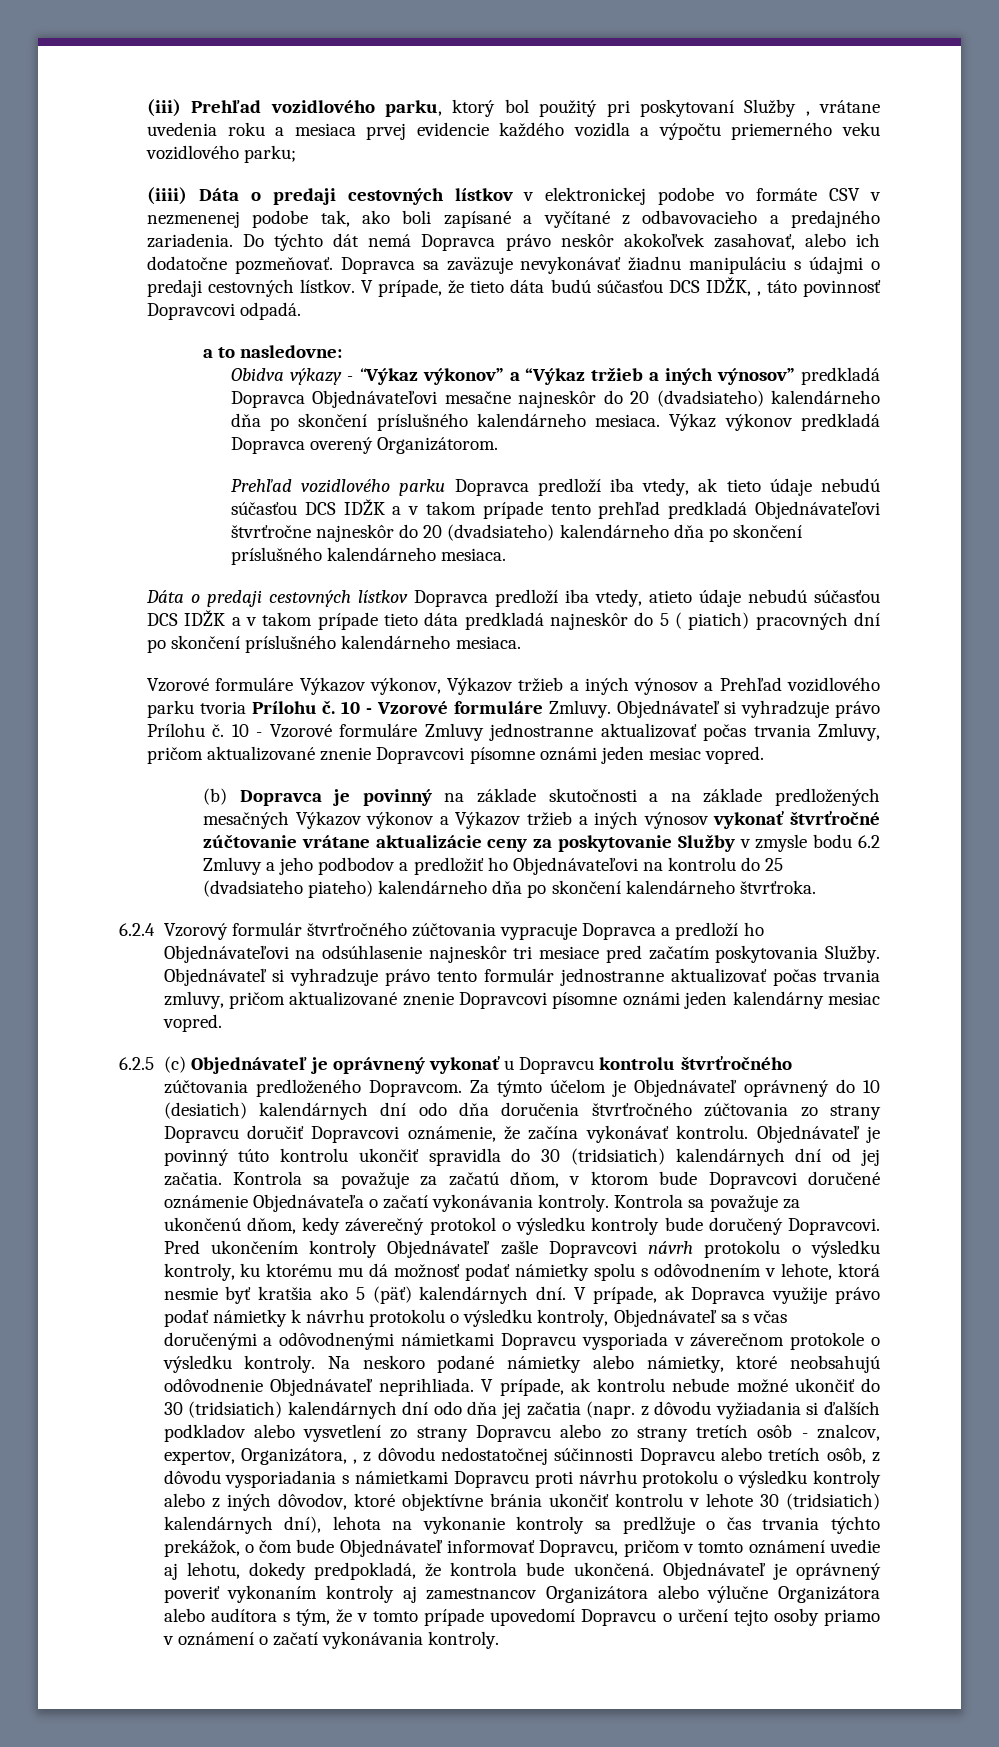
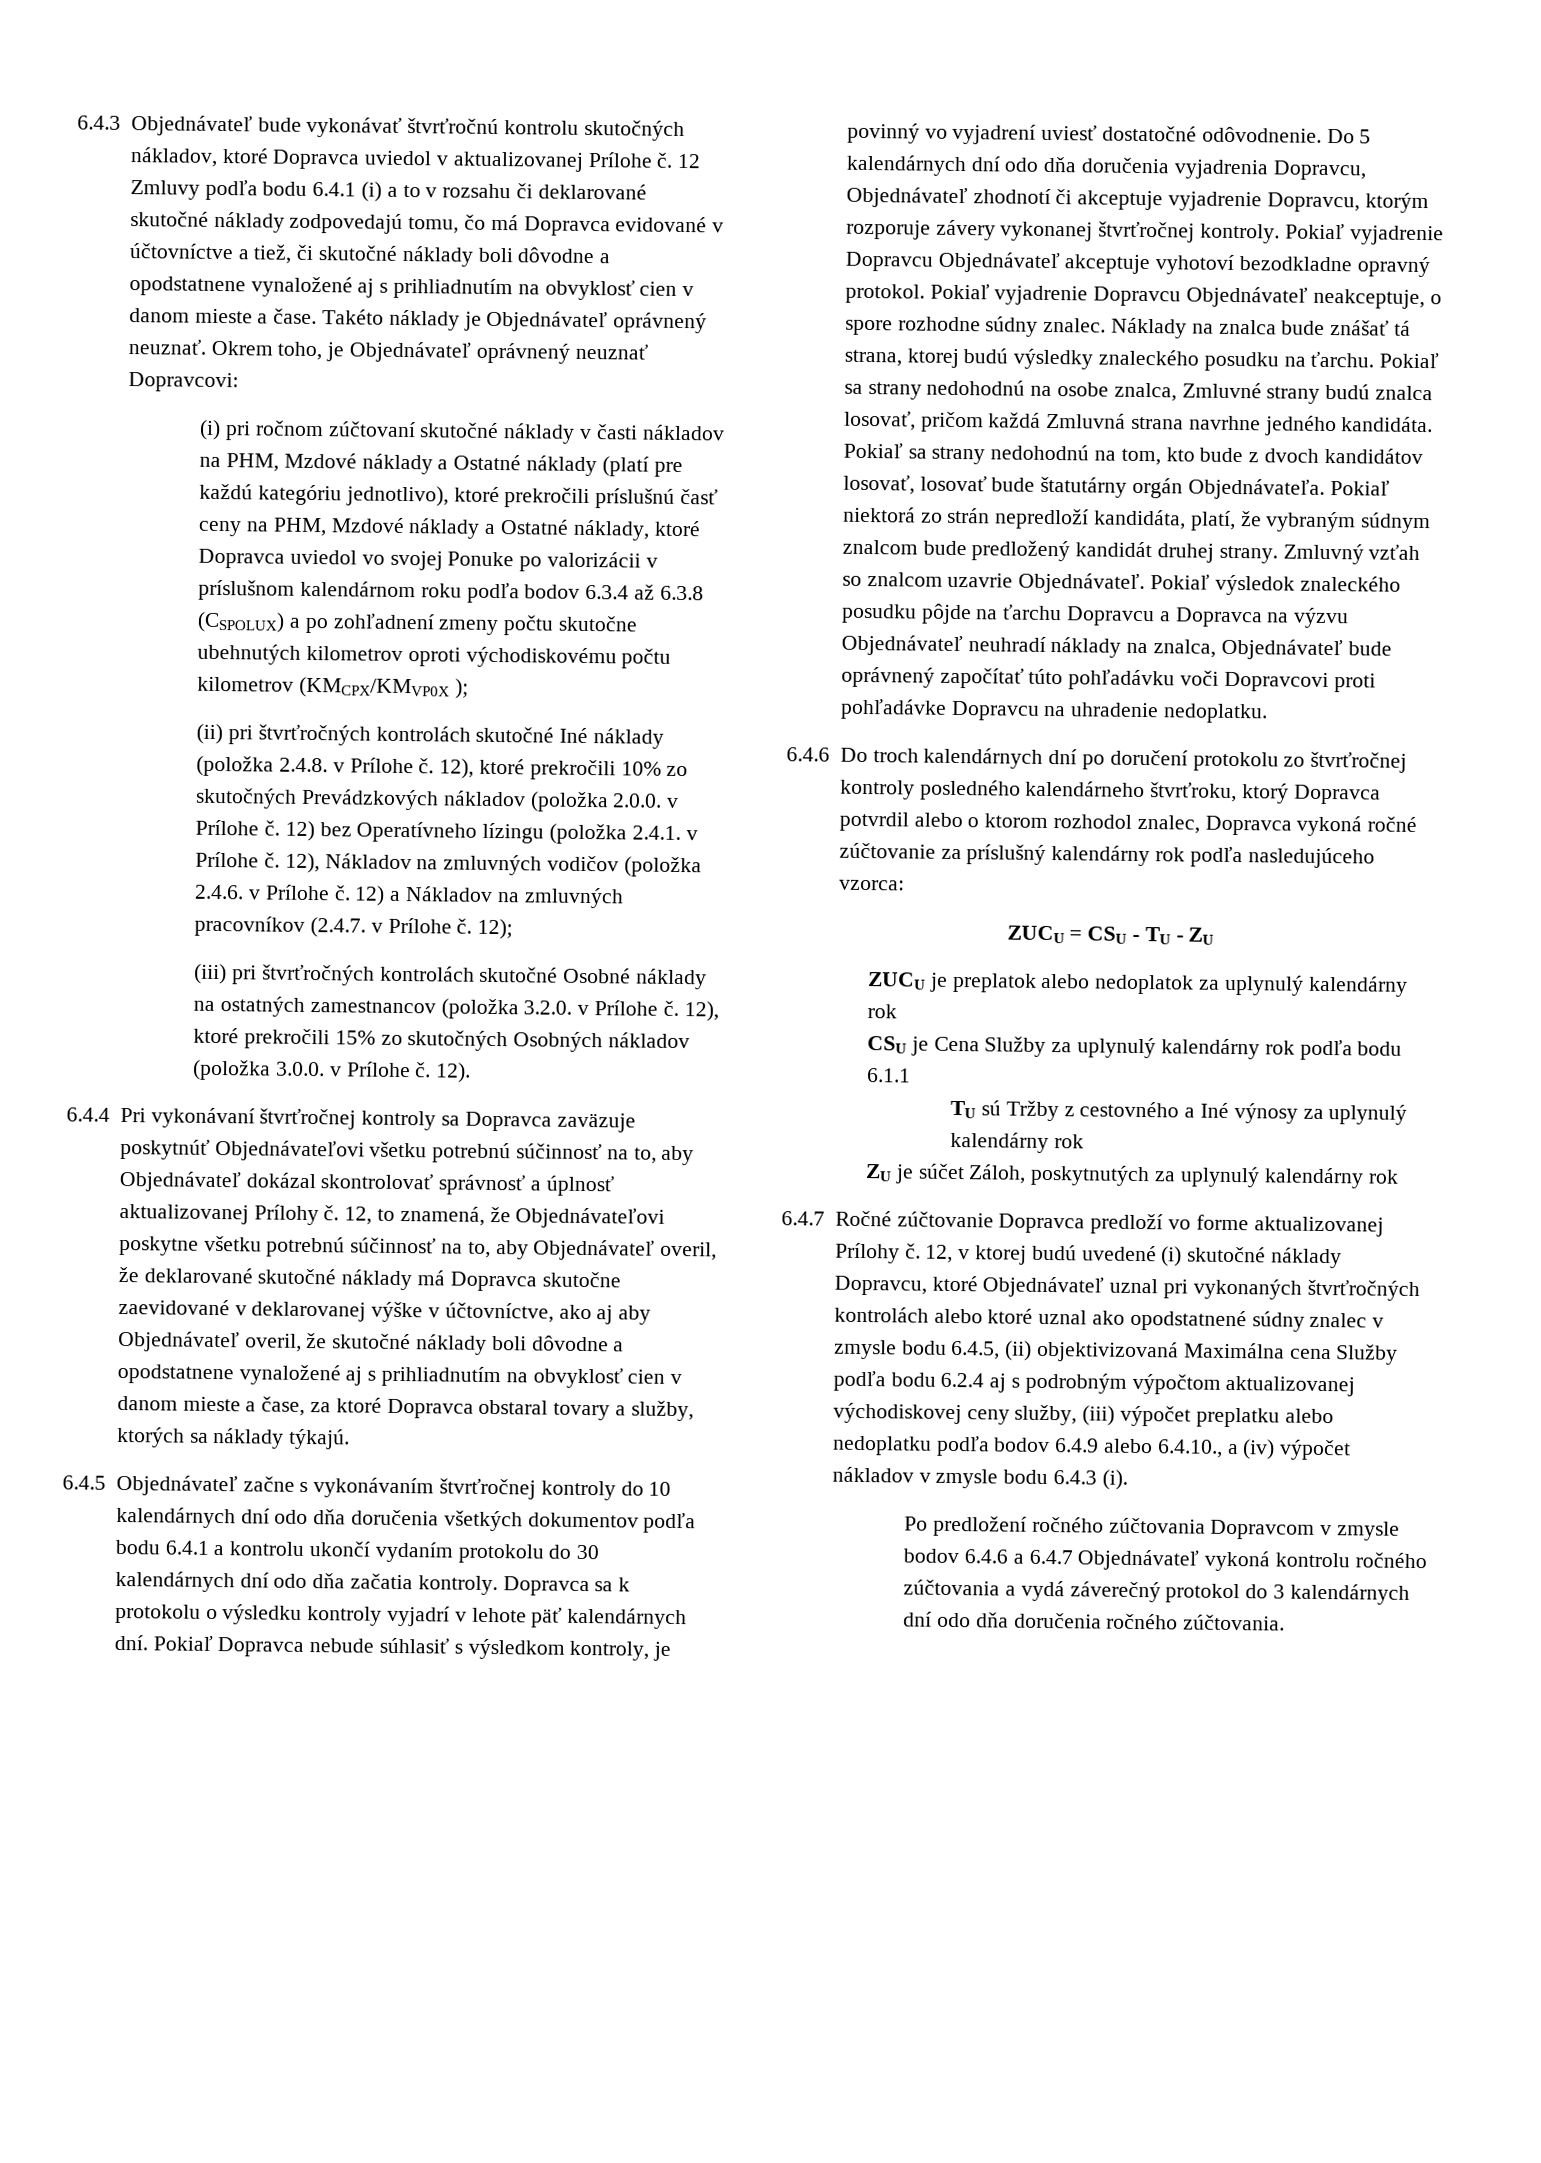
[146,99,880,117] [146,122,881,140] [145,145,297,163] [146,187,882,205] [146,210,881,228] [146,233,880,251] [146,256,881,274] [146,277,881,297] [146,302,302,320] [202,345,343,358] [230,367,881,385] [230,390,880,408] [230,413,880,431] [230,437,499,454] [230,478,880,496] [230,499,880,519] [230,524,802,542] [230,547,507,565] [145,589,880,607] [146,610,881,630] [146,635,521,653] [146,677,881,695] [146,700,880,718] [146,723,880,741] [146,746,765,764] [202,788,880,806] [202,811,880,829] [202,834,881,852] [202,857,784,875] [202,880,816,898] [119,922,764,940] [163,945,880,963] [163,968,881,986] [163,991,881,1009] [162,1014,222,1032] [119,1056,792,1074] [163,1079,829,1097] (iii) Prehľad vozidlového parku, ktorý bol použitý pri poskytovaní Služby , vrátane uvedenia roku a mesiaca prvej evidencie každého vozidla a výpočtu priemerného veku vozidlového parku; // (iiii) Dáta o predaji cestovných lístkov v elektronickej podobe vo formáte CSV v nezmenenej podobe tak, ako boli zapísané a vyčítané z odbavovacieho a predajného zariadenia. Do týchto dát nemá Dopravca právo neskôr akokoľvek zasahovať, alebo ich dodatočne pozmeňovať. Dopravca sa zaväzuje nevykonávať žiadnu manipuláciu s údajmi o predaji cestovných lístkov. V prípade, že tieto dáta budú súčasťou DCS IDŽK, , táto povinnosť Dopravcovi odpadá. // a to nasledovne: // Obidva výkazy - “Výkaz výkonov” a “Výkaz tržieb a iných výnosov” predkladá Dopravca Objednávateľovi mesačne najneskôr do 20 (dvadsiateho) kalendárneho dňa po skončení príslušného kalendárneho mesiaca. Výkaz výkonov predkladá Dopravca overený Organizátorom. // Prehľad vozidlového parku Dopravca predloží iba vtedy, ak tieto údaje nebudú súčasťou DCS IDŽK a v takom prípade tento prehľad predkladá Objednávateľovi štvrťročne najneskôr do 20 (dvadsiateho) kalendárneho dňa po skončení príslušného kalendárneho mesiaca. // Dáta o predaji cestovných lístkov Dopravca predloží iba vtedy, atieto údaje nebudú súčasťou DCS IDŽK a v takom prípade tieto dáta predkladá najneskôr do 5 ( piatich) pracovných dní po skončení príslušného kalendárneho mesiaca. // Vzorové formuláre Výkazov výkonov, Výkazov tržieb a iných výnosov a Prehľad vozidlového parku tvoria Prílohu č. 10 - Vzorové formuláre Zmluvy. Objednávateľ si vyhradzuje právo Prílohu č. 10 - Vzorové formuláre Zmluvy jednostranne aktualizovať počas trvania Zmluvy, pričom aktualizované znenie Dopravcovi písomne oznámi jeden mesiac vopred. // (b) Dopravca je povinný na základe skutočnosti a na základe predložených mesačných Výkazov výkonov a Výkazov tržieb a iných výnosov vykonať štvrťročné zúčtovanie vrátane aktualizácie ceny za poskytovanie Služby v zmysle bodu 6.2 Zmluvy a jeho podbodov a predložiť ho Objednávateľovi na kontrolu do 25 (dvadsiateho piateho) kalendárneho dňa po skončení kalendárneho štvrťroka. // 6.2.4 Vzorový formulár štvrťročného zúčtovania vypracuje Dopravca a predloží ho Objednávateľovi na odsúhlasenie najneskôr tri mesiace pred začatím poskytovania Služby. Objednávateľ si vyhradzuje právo tento formulár jednostranne aktualizovať počas trvania zmluvy, pričom aktualizované znenie Dopravcovi písomne oznámi jeden kalendárny mesiac vopred. // 6.2.5 (c) Objednávateľ je oprávnený vykonať u Dopravcu kontrolu štvrťročného zúčtovania predloženého Dopravcom. Za týmto účelom je Objednávateľ oprávnený -> [77,115,685,142] [129,147,702,172] [129,179,647,202] [129,211,725,237] [128,243,611,267] [128,276,695,301] [128,308,708,334] [127,339,648,364] [127,372,239,393] [199,419,725,444] [199,452,683,478] [199,483,718,509] [198,517,701,541] [198,548,658,572] [198,579,704,604] [197,611,638,636] [197,643,672,669] [197,676,469,699] [196,723,664,749] [196,755,689,781] [195,787,680,813] [195,819,698,845] [195,851,702,878] [194,884,624,909] [194,915,514,940] [194,963,707,990] [193,996,719,1022] [193,1027,690,1053] [192,1059,472,1083] [66,1107,636,1133] [119,1138,695,1166] [118,1170,614,1197] [118,1203,666,1229] [118,1235,718,1261] [117,1266,621,1292] [117,1298,652,1325] [117,1330,625,1355] [116,1363,683,1389] [116,1395,694,1422] [116,1426,351,1450] [62,1474,616,1501] 6.4.3 Objednávateľ bude vykonávať štvrťročnú kontrolu skutočných nákladov, ktoré Dopravca uviedol v aktualizovanej Prílohe č. 12 Zmluvy podľa bodu 6.4.1 (i) a to v rozsahu či deklarované skutočné náklady zodpovedajú tomu, čo má Dopravca evidované v účtovníctve a tiež, či skutočné náklady boli dôvodne a opodstatnene vynaložené aj s prihliadnutím na obvyklosť cien v danom mieste a čase. Takéto náklady je Objednávateľ oprávnený neuznať. Okrem toho, je Objednávateľ oprávnený neuznať Dopravcovi: // (i) pri ročnom zúčtovaní skutočné náklady v časti nákladov na PHM, Mzdové náklady a Ostatné náklady (platí pre každú kategóriu jednotlivo), ktoré prekročili príslušnú časť ceny na PHM, Mzdové náklady a Ostatné náklady, ktoré Dopravca uviedol vo svojej Ponuke po valorizácii v príslušnom kalendárnom roku podľa bodov 6.3.4 až 6.3.8 (CSPOLUX) a po zohľadnení zmeny počtu skutočne ubehnutých kilometrov oproti východiskovému počtu kilometrov (KMCPX/KMVP0X ); // (ii) pri štvrťročných kontrolách skutočné Iné náklady (položka 2.4.8. v Prílohe č. 12), ktoré prekročili 10% zo skutočných Prevádzkových nákladov (položka 2.0.0. v Prílohe č. 12) bez Operatívneho lízingu (položka 2.4.1. v Prílohe č. 12), Nákladov na zmluvných vodičov (položka 2.4.6. v Prílohe č. 12) a Nákladov na zmluvných pracovníkov (2.4.7. v Prílohe č. 12); // (iii) pri štvrťročných kontrolách skutočné Osobné náklady na ostatných zamestnancov (položka 3.2.0. v Prílohe č. 12), ktoré prekročili 15% zo skutočných Osobných nákladov (položka 3.0.0. v Prílohe č. 12). // 6.4.4 Pri vykonávaní štvrťročnej kontroly sa Dopravca zaväzuje poskytnúť Objednávateľovi všetku potrebnú súčinnosť na to, aby Objednávateľ dokázal skontrolovať správnosť a úplnosť aktualizovanej Prílohy č. 12, to znamená, že Objednávateľovi poskytne všetku potrebnú súčinnosť na to, aby Objednávateľ overil, že deklarované skutočné náklady má Dopravca skutočne zaevidované v deklarovanej výške v účtovníctve, ako aj aby Objednávateľ overil, že skutočné náklady boli dôvodne a opodstatnene vynaložené aj s prihliadnutím na obvyklosť cien v danom mieste a čase, za ktoré Dopravca obstaral tovary a služby, ktorých sa náklady týkajú. // 6.4.5 Objednávateľ začne s vykonávaním štvrťročnej kontroly
[163,1102,882,1120] [163,1125,881,1143] [163,1148,880,1166] [163,1171,881,1189] [163,1194,800,1212] [163,1217,880,1235] [163,1240,881,1258] [163,1263,880,1281] [163,1286,880,1304] [163,1309,787,1327] [163,1332,881,1350] [162,1355,880,1373] [163,1378,880,1396] [163,1401,881,1419] [163,1424,880,1442] [163,1447,881,1465] [163,1470,882,1488] [163,1493,880,1511] [163,1516,881,1534] [163,1539,881,1557] [163,1562,881,1580] [163,1585,880,1603] [163,1608,881,1626] [162,1631,500,1649] (desiatich) kalendárnych dní odo dňa doručenia štvrťročného zúčtovania zo strany Dopravcu doručiť Dopravcovi oznámenie, že začína vykonávať kontrolu. Objednávateľ je povinný túto kontrolu ukončiť spravidla do 30 (tridsiatich) kalendárnych dní od jej začatia. Kontrola sa považuje za začatú dňom, v ktorom bude Dopravcovi doručené oznámenie Objednávateľa o začatí vykonávania kontroly. Kontrola sa považuje za ukončenú dňom, kedy záverečný protokol o výsledku kontroly bude doručený Dopravcovi. Pred ukončením kontroly Objednávateľ zašle Dopravcovi návrh protokolu o výsledku kontroly, ku ktorému mu dá možnosť podať námietky spolu s odôvodnením v lehote, ktorá nesmie byť kratšia ako 5 (päť) kalendárnych dní. V prípade, ak Dopravca využije právo podať námietky k návrhu protokolu o výsledku kontroly, Objednávateľ sa s včas doručenými a odôvodnenými námietkami Dopravcu vysporiada v záverečnom protokole o výsledku kontroly. Na neskoro podané námietky alebo námietky, ktoré neobsahujú odôvodnenie Objednávateľ neprihliada. V prípade, ak kontrolu nebude možné ukončiť do 30 (tridsiatich) kalendárnych dní odo dňa jej začatia (napr. z dôvodu vyžiadania si ďalších podkladov alebo vysvetlení zo strany Dopravcu alebo zo strany tretích osôb - znalcov, expertov, Organizátora, , z dôvodu nedostatočnej súčinnosti Dopravcu alebo tretích osôb, z dôvodu vysporiadania s námietkami Dopravcu proti návrhu protokolu o výsledku kontroly alebo z iných dôvodov, ktoré objektívne bránia ukončiť kontrolu v lehote 30 (tridsiatich) kalendárnych dní), lehota na vykonanie kontroly sa predlžuje o čas trvania týchto prekážok, o čom bude Objednávateľ informovať Dopravcu, pričom v tomto oznámení uvedie aj lehotu, dokedy predpokladá, že kontrola bude ukončená. Objednávateľ je oprávnený poveriť vykonaním kontroly aj zamestnancov Organizátora alebo výlučne Organizátora alebo audítora s tým, že v tomto prípade upovedomí Dopravcu o určení tejto osoby priamo v oznámení o začatí vykonávania kontroly. -> [115,1506,697,1534] [114,1539,600,1564] [114,1570,631,1597] [114,1603,688,1630] [113,1634,672,1661] [846,122,1372,145] [845,154,1366,181] [845,186,1429,214] [845,219,1444,246] [844,251,1430,278] [844,283,1442,310] [844,316,1411,339] [843,348,1440,372] [843,379,1433,404] [843,410,1434,437] [842,442,1423,466] [842,474,1390,500] [842,506,1432,534] [841,539,1421,565] [841,572,1401,596] [840,603,1350,629] [840,634,1392,661] [840,666,1376,693] [839,698,1268,724] [786,747,1408,773] [839,779,1381,805] [838,811,1418,837] [838,842,1375,869] [838,879,905,891] [1006,925,1215,945] [868,972,1408,997] [867,1004,898,1019] [867,1036,1403,1061] [866,1068,912,1083] [950,1100,1408,1125] [950,1131,1084,1154] [865,1163,1399,1189] [781,1210,1384,1237] [834,1242,1342,1269] [833,1275,1420,1302] [833,1306,1385,1332] [833,1339,1399,1365] [832,1370,1356,1397] [832,1402,1334,1428] [831,1435,1352,1461] [831,1466,1128,1490] [904,1515,1400,1541] [903,1548,1427,1572] [903,1579,1410,1605] [903,1611,1286,1631] kalendárnych dní odo dňa doručenia všetkých dokumentov podľa bodu 6.4.1 a kontrolu ukončí vydaním protokolu do 30 kalendárnych dní odo dňa začatia kontroly. Dopravca sa k protokolu o výsledku kontroly vyjadrí v lehote päť kalendárnych dní. Pokiaľ Dopravca nebude súhlasiť s výsledkom kontroly, je povinný vo vyjadrení uviesť dostatočné odôvodnenie. Do 5 kalendárnych dní odo dňa doručenia vyjadrenia Dopravcu, Objednávateľ zhodnotí či akceptuje vyjadrenie Dopravcu, ktorým rozporuje závery vykonanej štvrťročnej kontroly. Pokiaľ vyjadrenie Dopravcu Objednávateľ akceptuje vyhotoví bezodkladne opravný protokol. Pokiaľ vyjadrenie Dopravcu Objednávateľ neakceptuje, o spore rozhodne súdny znalec. Náklady na znalca bude znášať tá strana, ktorej budú výsledky znaleckého posudku na ťarchu. Pokiaľ sa strany nedohodnú na osobe znalca, Zmluvné strany budú znalca losovať, pričom každá Zmluvná strana navrhne jedného kandidáta. Pokiaľ sa strany nedohodnú na tom, kto bude z dvoch kandidátov losovať, losovať bude štatutárny orgán Objednávateľa. Pokiaľ niektorá zo strán nepredloží kandidáta, platí, že vybraným súdnym znalcom bude predložený kandidát druhej strany. Zmluvný vzťah so znalcom uzavrie Objednávateľ. Pokiaľ výsledok znaleckého posudku pôjde na ťarchu Dopravcu a Dopravca na výzvu Objednávateľ neuhradí náklady na znalca, Objednávateľ bude oprávnený započítať túto pohľadávku voči Dopravcovi proti pohľadávke Dopravcu na uhradenie nedoplatku. // 6.4.6 Do troch kalendárnych dní po doručení protokolu zo štvrťročnej kontroly posledného kalendárneho štvrťroku, ktorý Dopravca potvrdil alebo o ktorom rozhodol znalec, Dopravca vykoná ročné zúčtovanie za príslušný kalendárny rok podľa nasledujúceho vzorca: // ZUCU = CSU - TU - ZU // ZUCU je preplatok alebo nedoplatok za uplynulý kalendárny rok // CSU je Cena Služby za uplynulý kalendárny rok podľa bodu 6.1.1 // TU sú Tržby z cestovného a Iné výnosy za uplynulý kalendárny rok // ZU je súčet Záloh, poskytnutých za uplynulý kalendárny rok // 6.4.7 Ročné zúčtovanie Dopravca predloží vo forme aktualizovanej Prílohy č. 12, v ktorej budú uvedené (i) skutočné náklady Dopravcu, ktoré Objednávateľ uznal pri vykonaných štvrťročných kontrolách alebo ktoré uznal ako opodstatnené súdny znalec v zmysle bodu 6.4.5, (ii) objektivizovaná Maximálna cena Služby podľa bodu 6.2.4 aj s podrobným výpočtom aktualizovanej východiskovej ceny služby, (iii) výpočet preplatku alebo nedoplatku podľa bodov 6.4.9 alebo 6.4.10., a (iv) výpočet nákladov v zmysle bodu 6.4.3 (i). // Po predložení ročného zúčtovania Dopravcom v zmysle bodov 6.4.6 a 6.4.7 Objednávateľ vykoná kontrolu ročného zúčtovania a vydá záverečný protokol do 3 kalendárnych dní odo dňa doručenia ročného zúčtovania.

